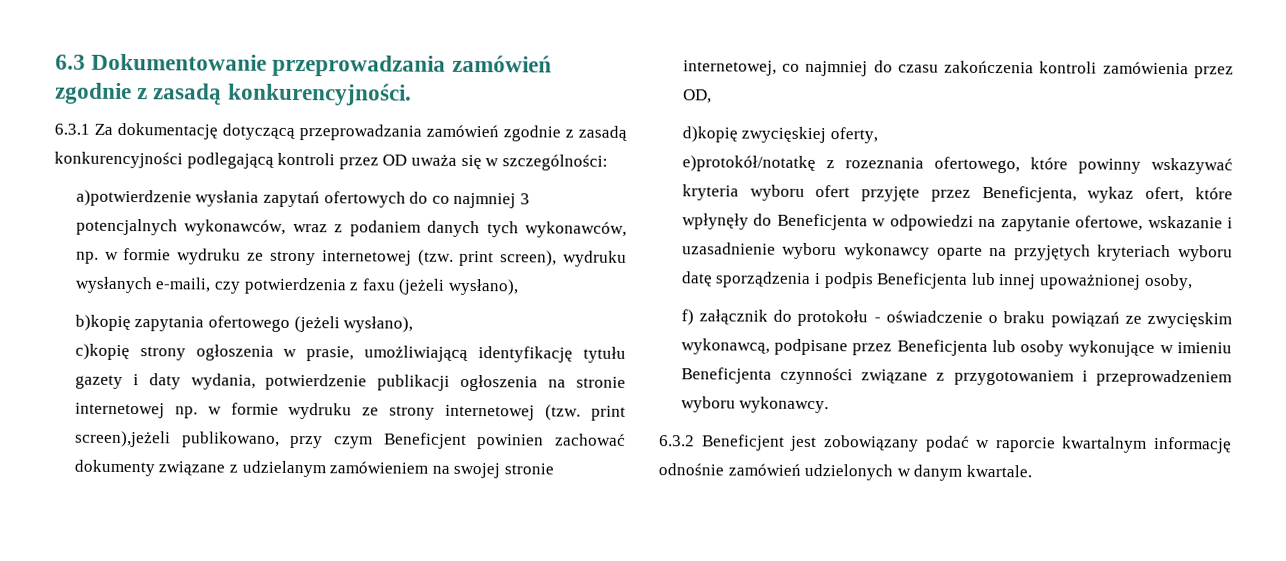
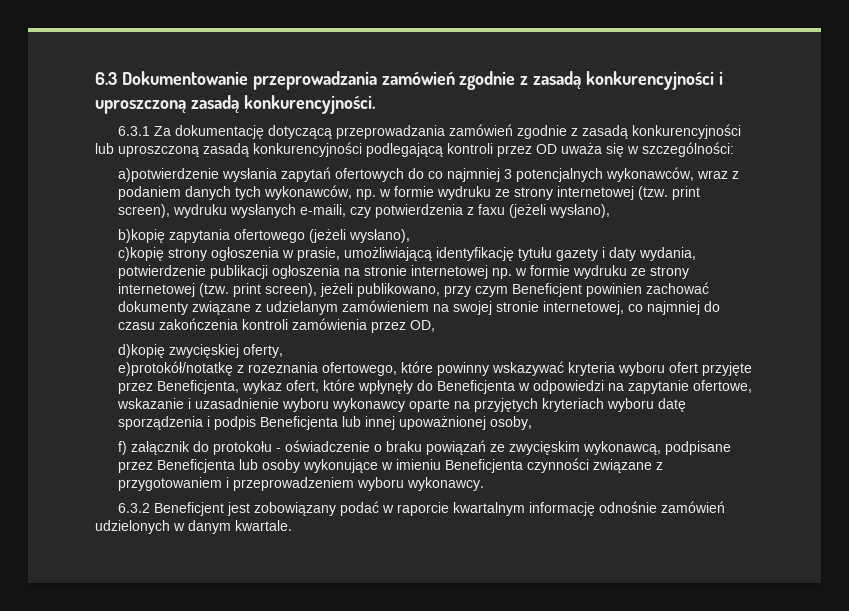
(223, 94) none -> [586,71,723,90] [95,95,239,114] konkurencyjności i uproszczoną zasadą
(183, 160) none -> [95,142,362,157] lub uproszczoną zasadą konkurencyjności
[74,430,171,448] screen),jeżeli -> [264,283,353,297] screen), jeżeli

